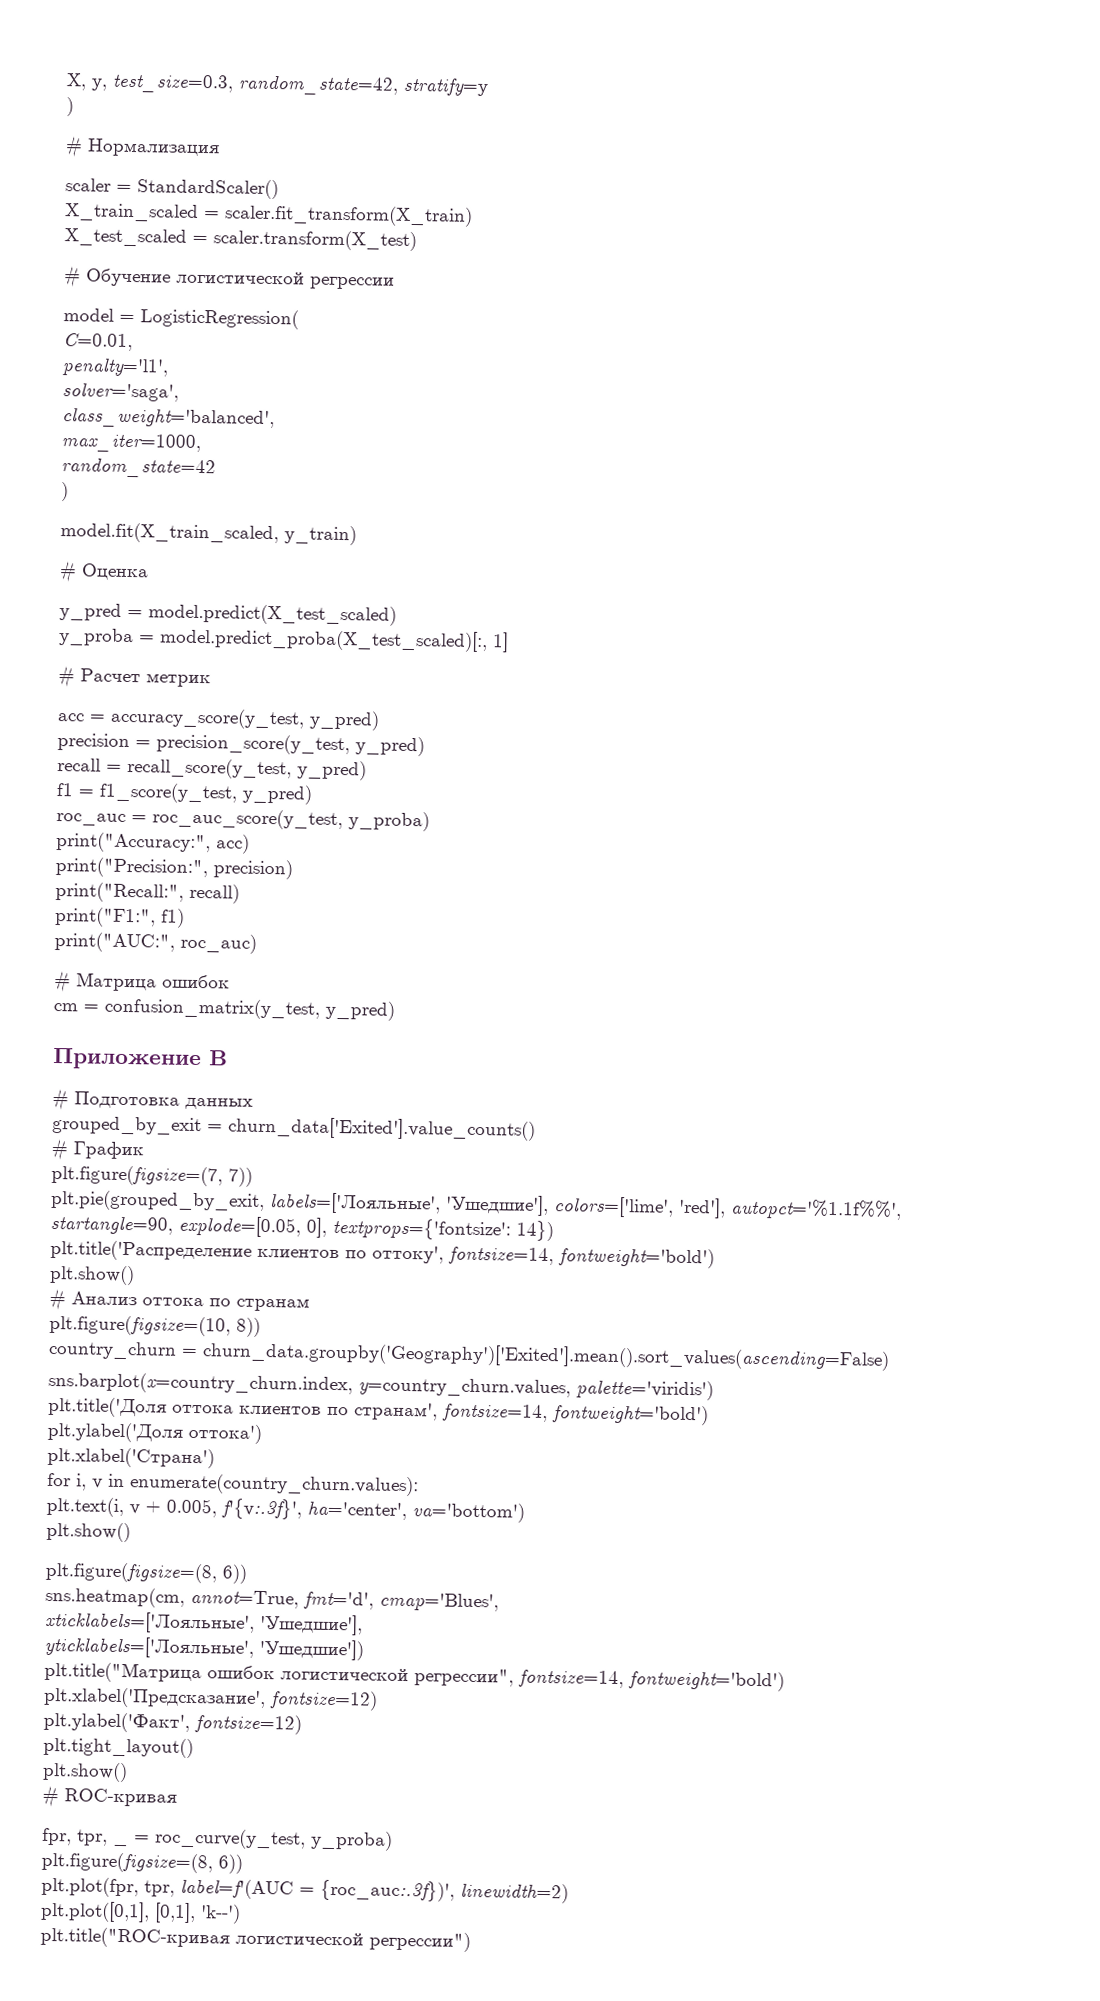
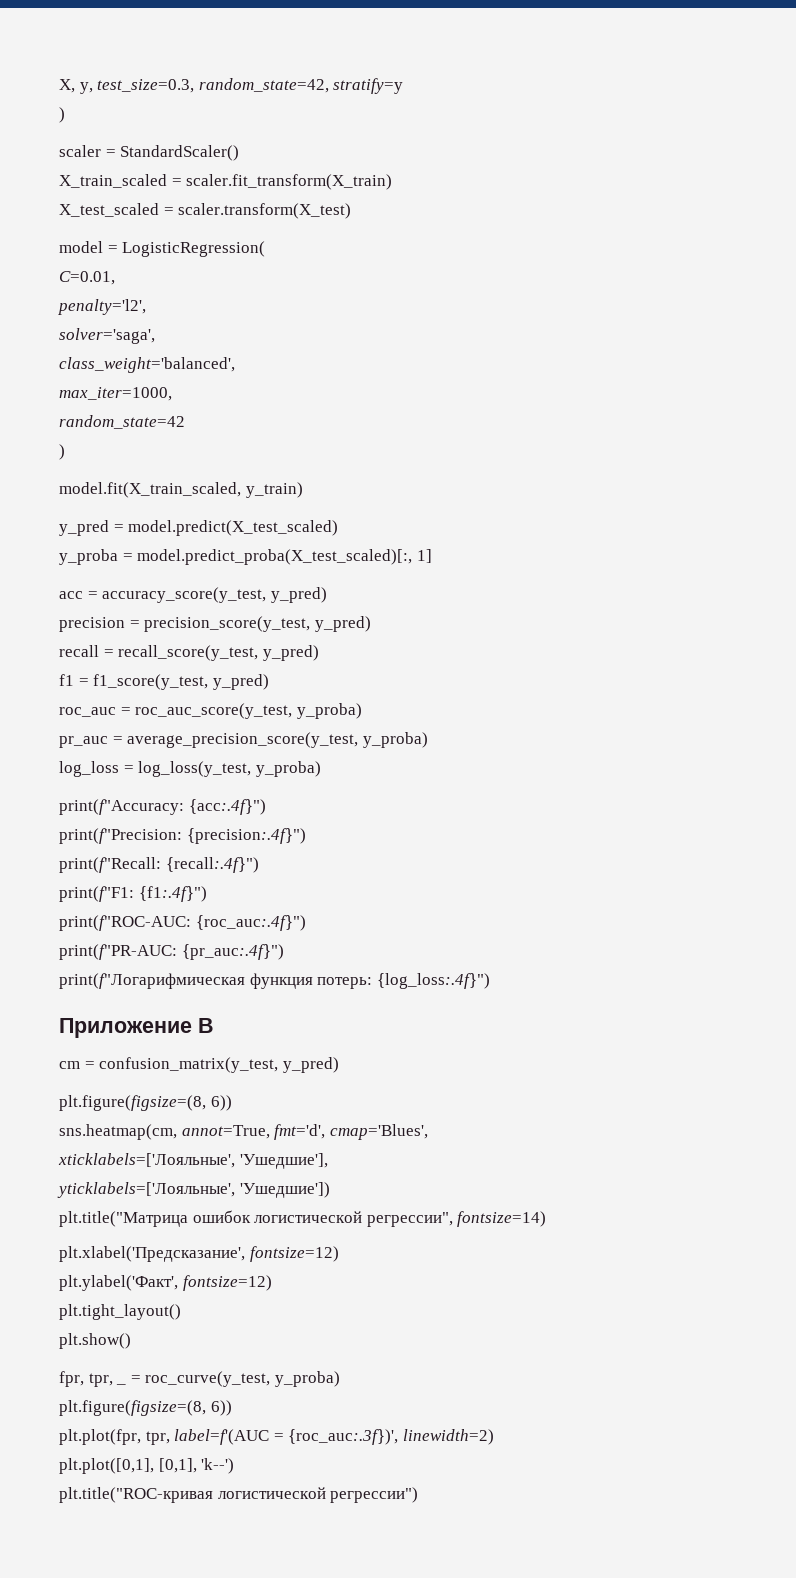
[65,136,220,158] // # Нормализация -> (65, 115) none
[64,266,395,290] // # Обучение логистической регрессии -> (352, 211) none
[62,358,169,377] penalty='l1', -> [58,299,146,315] penalty='l2',
[59,561,149,583] // # Оценка -> (303, 490) none
[58,666,211,688] // # Расчет метрик -> (432, 556) none
[56,832,250,854] [55,857,293,880] [55,881,240,904] [55,906,185,928] [54,931,257,954] [54,970,230,993] [53,997,395,1021] [52,1047,228,1071] [52,1088,253,1111] [52,1115,536,1141] [51,1138,144,1161] [51,1164,253,1187] [51,1189,902,1220] [50,1215,554,1242] [50,1239,715,1269] [49,1264,135,1286] [49,1288,310,1312] [49,1314,261,1337] [48,1340,890,1371] [48,1371,714,1401] [48,1396,709,1426] [47,1421,262,1444] [47,1446,215,1469] [47,1472,419,1497] [46,1496,525,1523] [46,1521,131,1543] print("Accuracy:", acc) // print("Precision:", precision) // print("Recall:", recall) // print("F1:", f1) // print("AUC:", roc_auc) // # Матрица ошибок // cm = confusion_matrix(y_test, y_pred) // Приложение В // # Подготовка данных // grouped_by_exit = churn_data['Exited'].value_counts() // # График // plt.figure(figsize=(7, 7)) // plt.pie(grouped_by_exit, labels=['Лояльные', 'Ушедшие'], colors=['lime', 'red'], autopct='%1.1f%%', // startangle=90, explode=[0.05, 0], textprops={'fontsize': 14}) // plt.title('Распределение клиентов по оттоку', fontsize=14, fontweight='bold') // plt.show() // # Анализ оттока по странам // plt.figure(figsize=(10, 8)) // country_churn = churn_data.groupby('Geography')['Exited'].mean().sort_values(ascending=False) // sns.barplot(x=country_churn.index, y=country_churn.values, palette='viridis') // plt.title('Доля оттока клиентов по странам', fontsize=14, fontweight='bold') // plt.ylabel('Доля оттока') // plt.xlabel('Страна') // for i, v in enumerate(country_churn.values): // plt.text(i, v + 0.005, f'{v:.3f}', ha='center', va='bottom') // plt.show() -> [59,732,428,748] [59,761,321,777] [59,799,266,815] [59,828,306,844] [59,857,259,873] [59,886,207,902] [59,915,306,931] [59,944,284,960] [59,973,490,989] [59,1018,214,1038] [59,1057,339,1073] pr_auc = average_precision_score(y_test, y_proba) // log_loss = log_loss(y_test, y_proba) // print(f"Accuracy: {acc:.4f}") // print(f"Precision: {precision:.4f}") // print(f"Recall: {recall:.4f}") // print(f"F1: {f1:.4f}") // print(f"ROC-AUC: {roc_auc:.4f}") // print(f"PR-AUC: {pr_auc:.4f}") // print(f"Логарифмическая функция потерь: {log_loss:.4f}") // Приложение В // cm = confusion_matrix(y_test, y_pred)
[518,1669,785,1692] fontsize=14, fontweight='bold') -> [457,1211,547,1227] fontsize=14)
[42,1785,177,1808] // # ROC-кривая -> (131, 1341) none

